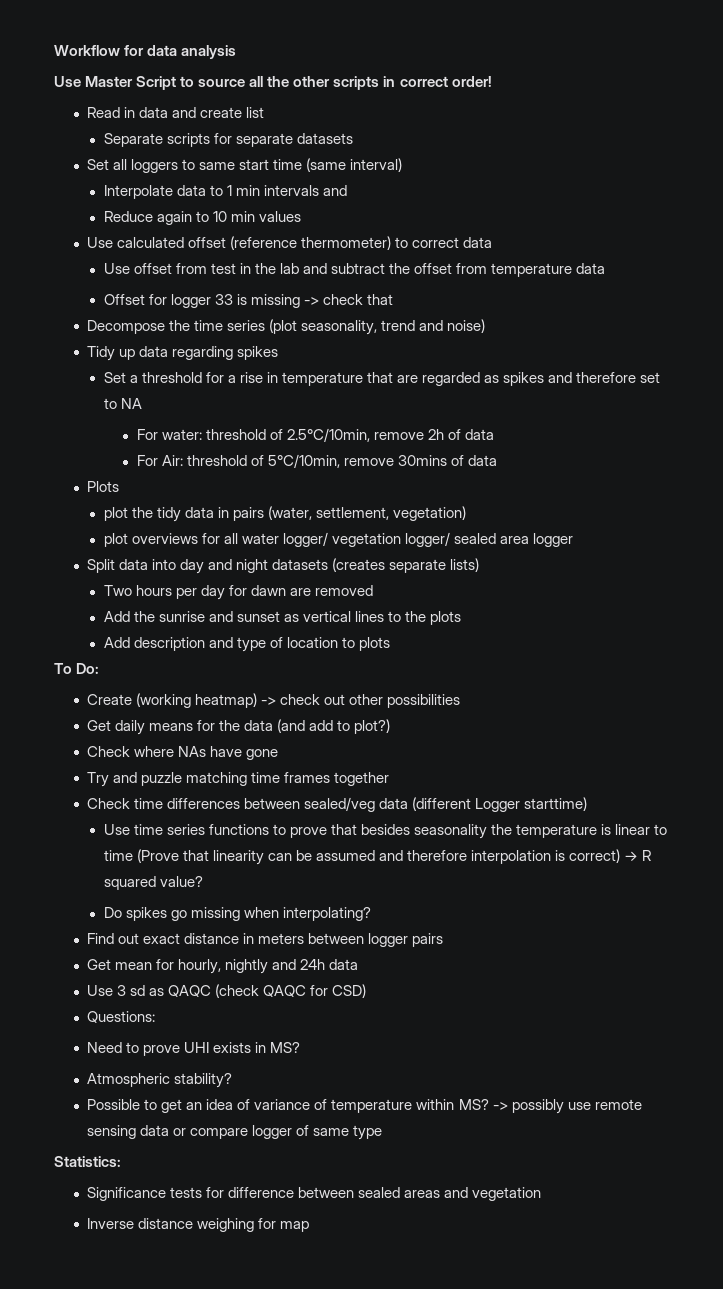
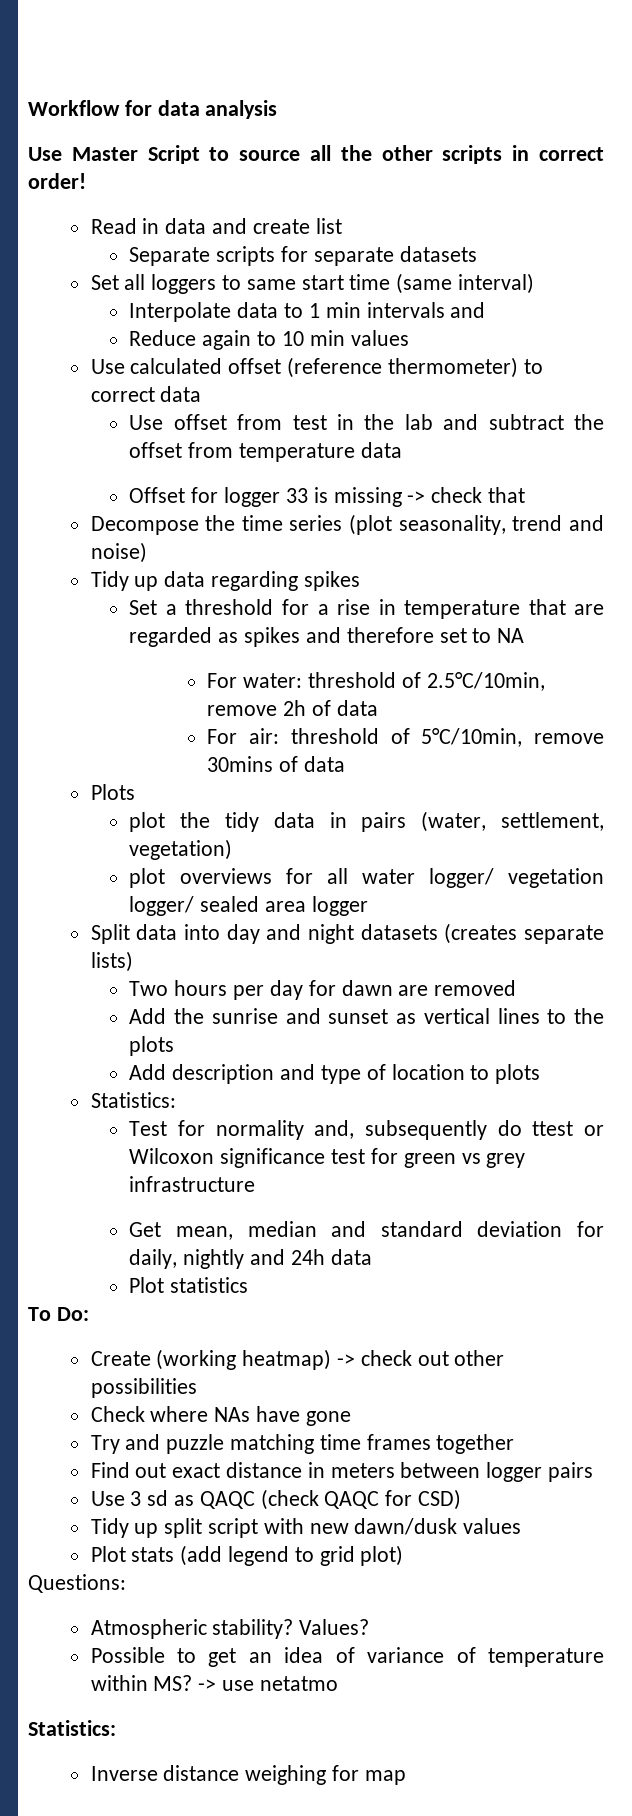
[161,455,183,466] Air: -> [249,728,280,744] air:
(390, 644) none -> [90,1092,176,1108] [129,1120,605,1140] [129,1148,526,1168] [129,1176,256,1192] [129,1221,604,1240] [129,1249,372,1269] [129,1277,249,1293] // Statistics: // Test for normality and, subsequently do ttest or Wilcoxon significance test for green vs grey infrastructure // Get mean, median and standard deviation for daily, nightly and 24h data // Plot statistics
[87,719,391,735] // Get daily means for the data (and add to plot?) -> (197, 1388) none
[87,797,588,812] [103,824,668,839] [103,849,652,865] [103,876,203,890] [103,907,371,921] // Check time differences between sealed/veg data (different Logger starttime) // Use time series functions to prove that besides seasonality the temperature is linear to time (Prove that linearity can be assumed and therefore interpolation is correct) → R squared value? // Do spikes go missing when interpolating? -> (515, 1444) none
[87,959,359,974] // Get mean for hourly, nightly and 24h data -> (594, 1472) none
[87,1011,156,1023] [87,1042,301,1056] Questions: // Need to prove UHI exists in MS? -> [90,1518,522,1538] [90,1545,404,1566] [28,1574,126,1593] Tidy up split script with new dawn/dusk values // Plot stats (add legend to grid plot) // Questions:
(233, 1080) none -> [299,1619,370,1635] Values?
[511,1099,642,1114] [87,1125,383,1140] [54,1156,121,1167] [87,1187,542,1201] possibly use remote sensing data or compare logger of same type // Statistics: // Significance tests for difference between sealed areas and vegetation -> [221,1676,338,1691] [28,1720,116,1736] use netatmo // Statistics:

